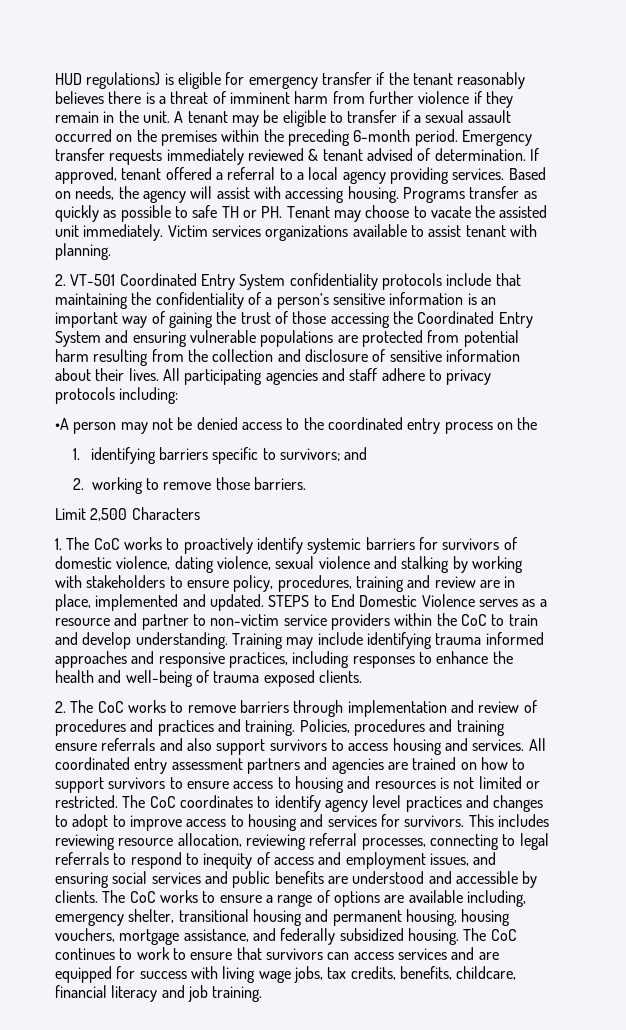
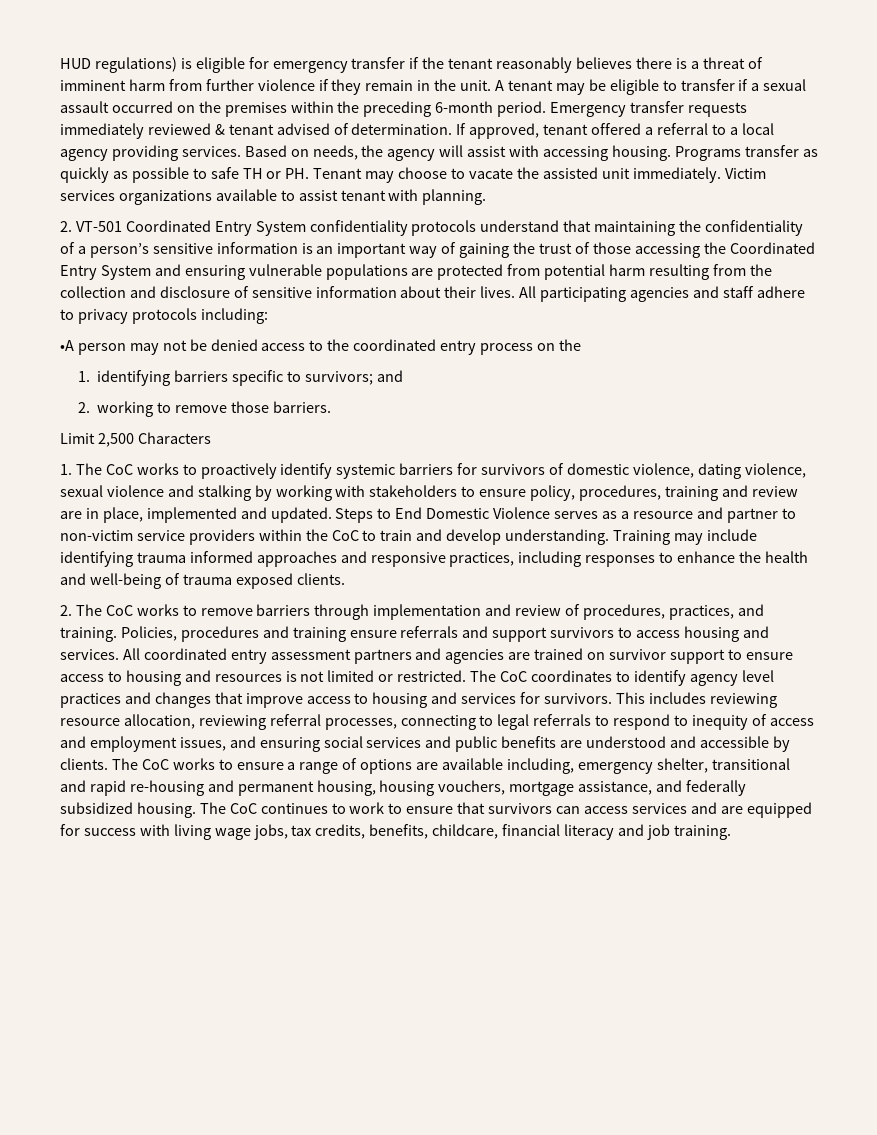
[446,273,492,286] include -> [480,220,560,232] understand
[268,595,310,607] STEPS -> [335,508,374,523] Steps
[55,719,214,736] procedures and practices -> [582,604,734,620] procedures, practices,
[186,738,212,751] also -> (489, 632) none
[480,757,526,770] [55,777,166,793] how to support survivors -> [609,649,725,664] survivor support
[55,814,126,831] to adopt to -> [214,692,243,704] that
[252,909,302,926] housing -> [60,780,204,796] and rapid re-housing

